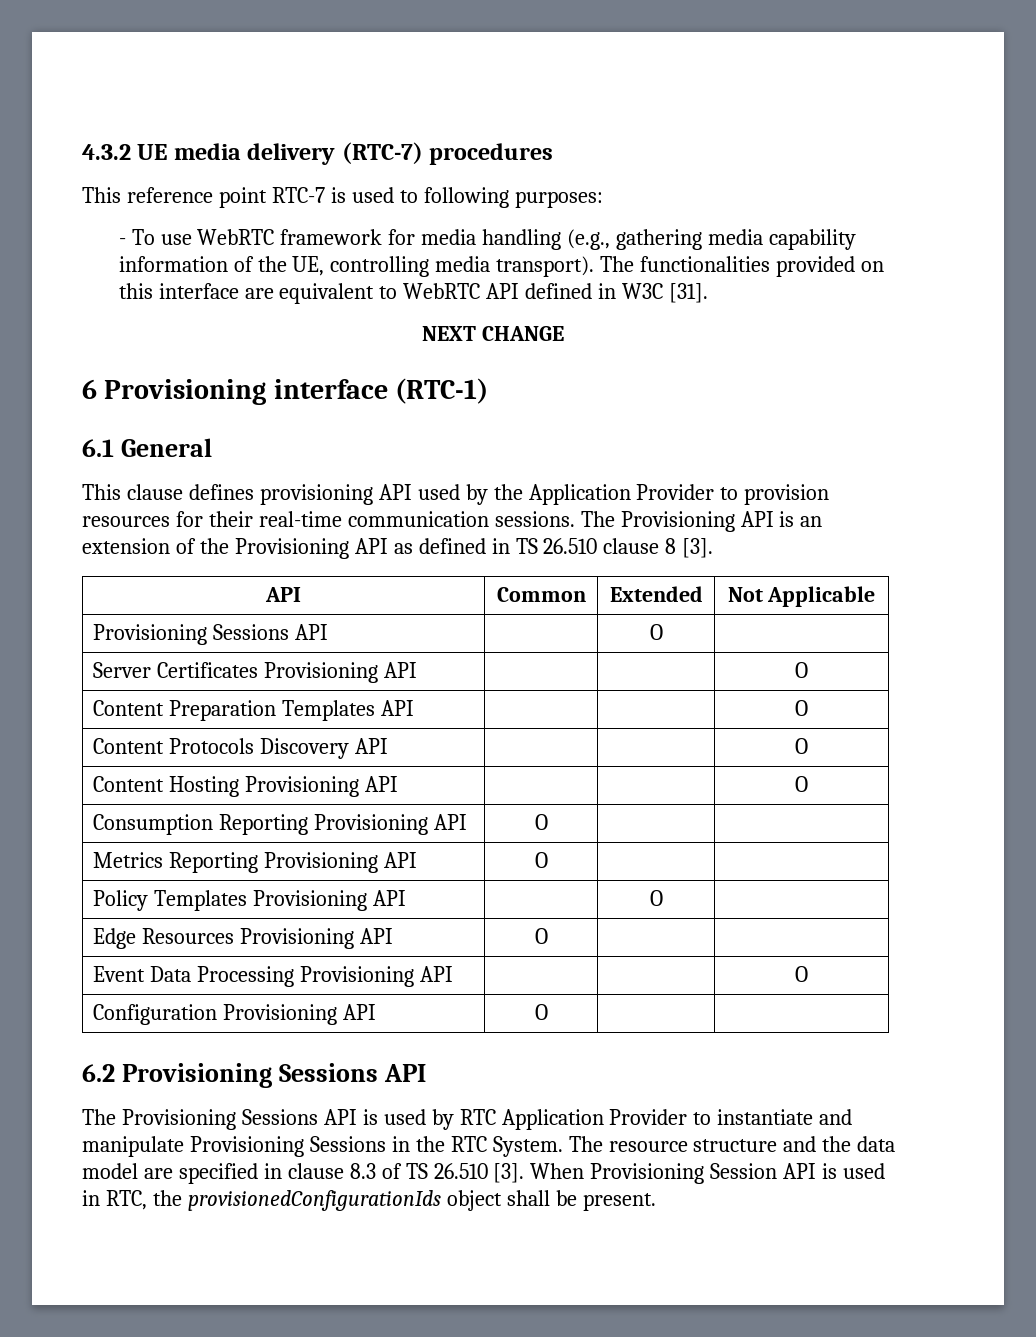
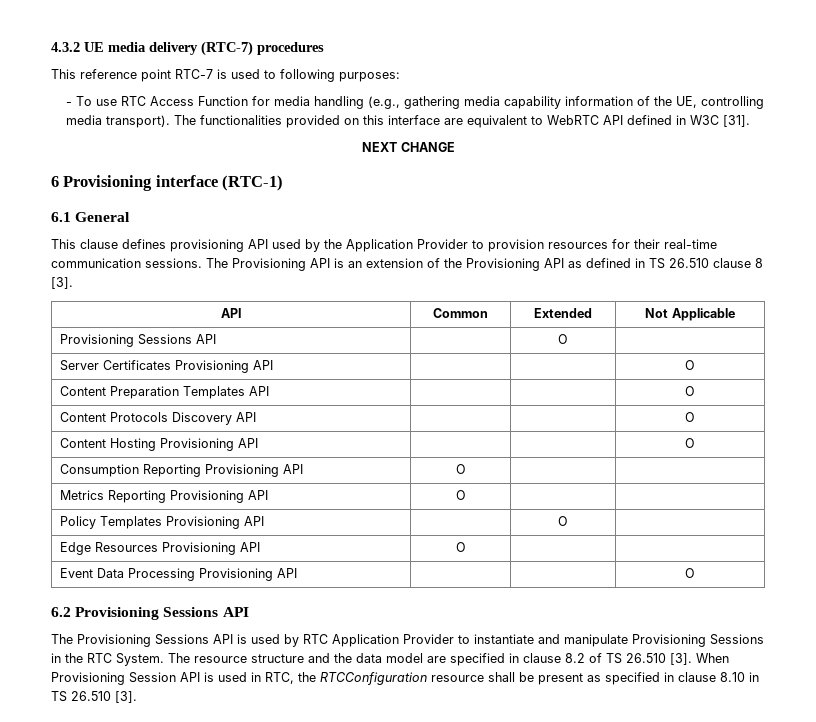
[197,229,383,245] WebRTC framework -> [120,96,248,106] RTC Access Function
[93,1004,377,1025] [534,1004,548,1020] // Configuration Provisioning API | O | | -> (695, 573) none
[349,1163,376,1179] 8.3 -> [565,653,585,663] 8.2
[187,1190,656,1211] provisionedConfigurationIds object shall be present. -> [320,672,759,685] [51,691,137,703] RTCConfiguration resource shall be present as specified in clause 8.10 in TS 26.510 [3].

